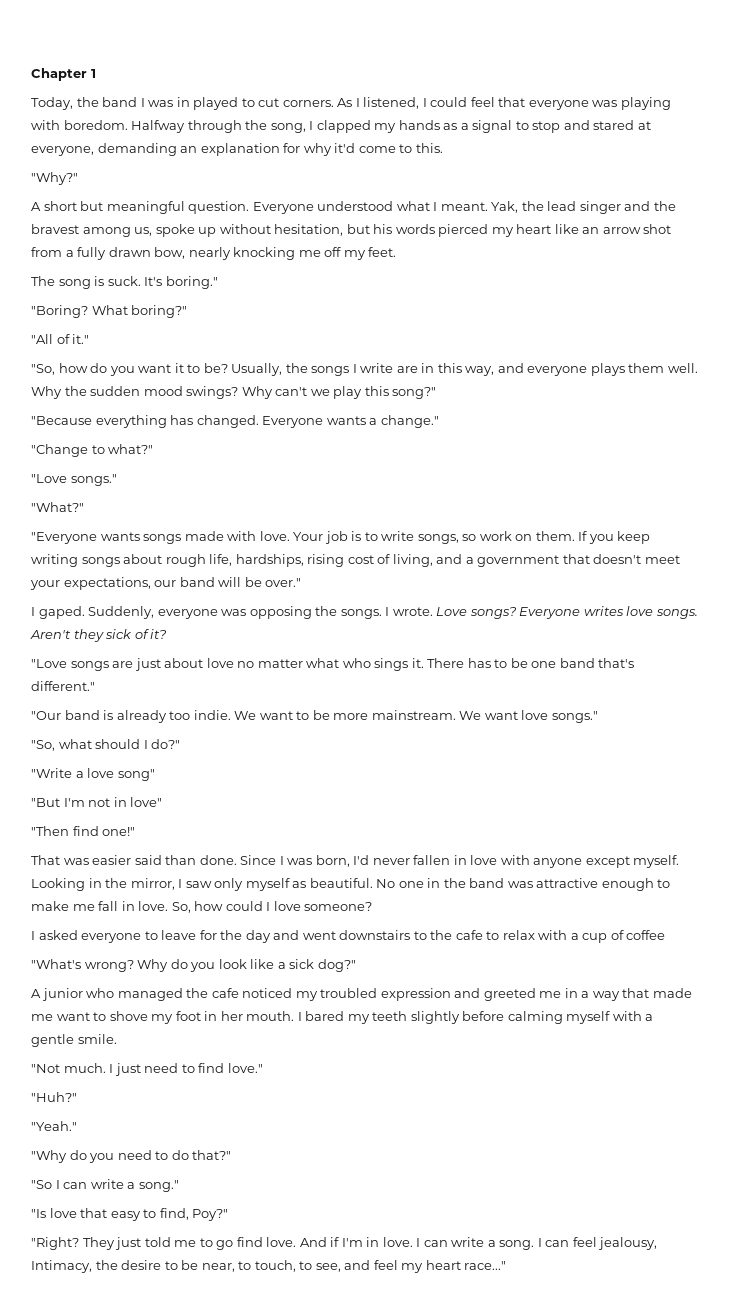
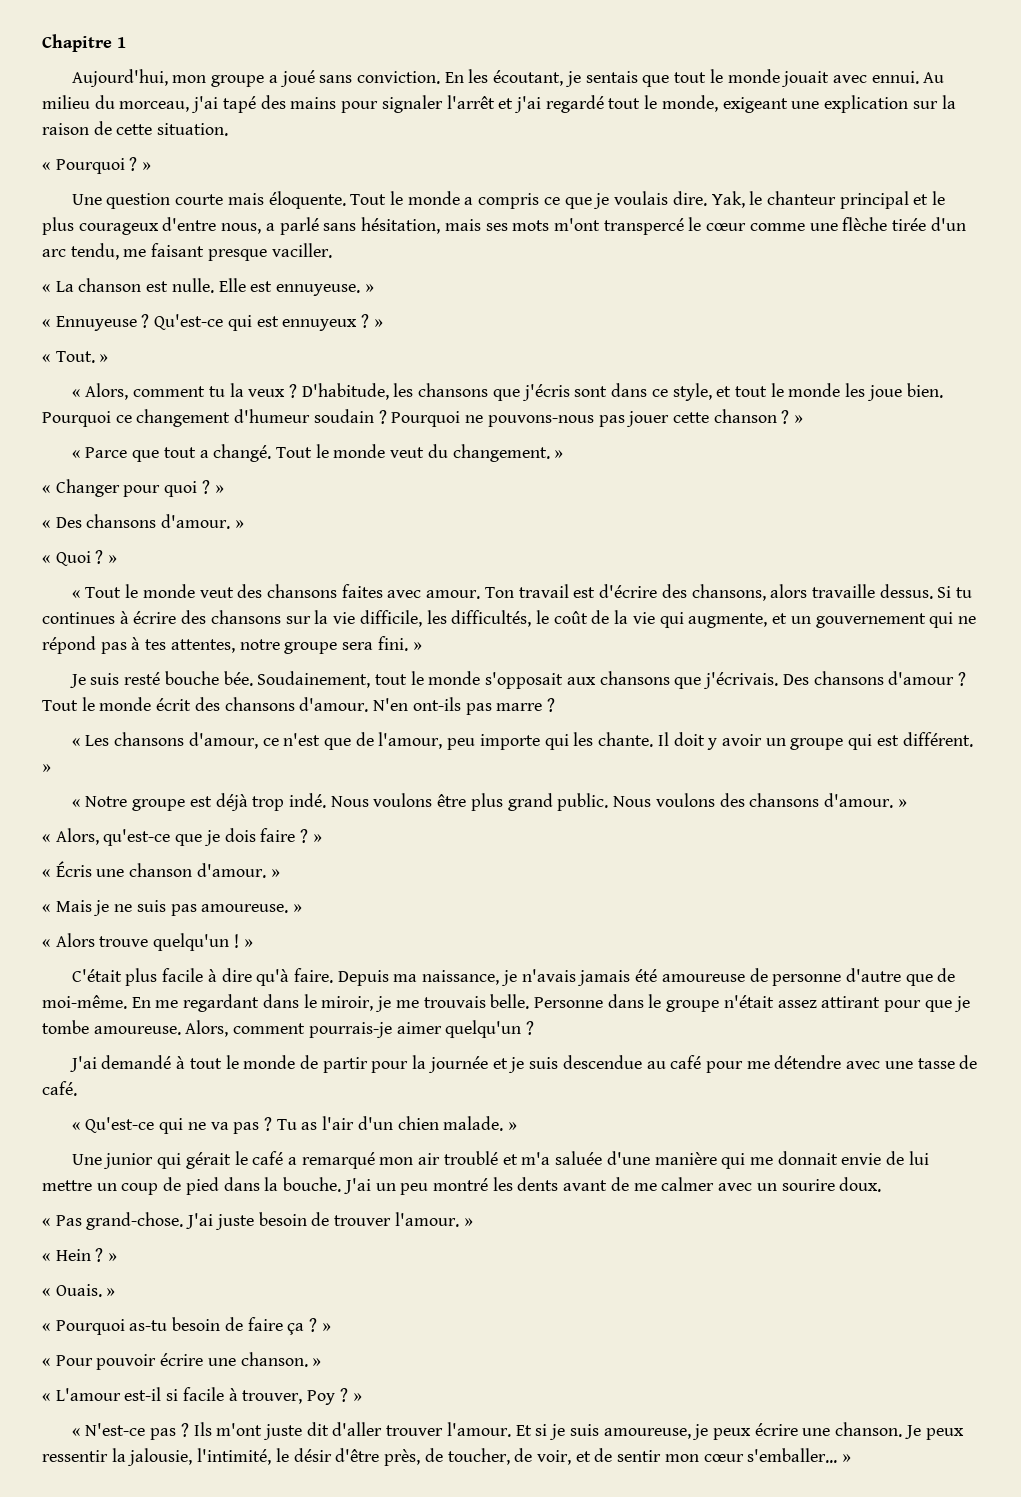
[31,68,87,81] Chapter -> [42,34,112,52] Chapitre
[31,97,671,110] [31,120,651,133] [31,143,443,156] [31,172,78,185] [31,201,676,214] [31,224,672,237] [31,247,397,260] [31,276,218,289] [31,305,188,318] [31,334,90,344] [31,363,698,376] [31,386,437,399] [31,415,439,428] [31,444,154,457] [31,474,117,486] [31,502,84,512] [31,531,651,544] [31,554,680,567] [30,577,302,590] [31,606,698,619] [30,629,168,642] [31,658,635,671] [31,681,95,691] [31,710,598,723] [31,739,181,751] [31,768,155,781] [31,797,163,807] [31,826,136,836] [31,855,680,868] [31,878,671,891] [31,901,373,913] [31,930,666,943] [31,959,356,972] [31,988,692,1001] [31,1011,654,1024] [31,1034,117,1047] [31,1063,263,1076] [31,1092,77,1102] [31,1121,77,1131] [31,1150,232,1163] [31,1179,179,1192] [31,1208,229,1221] [31,1237,658,1250] [31,1260,507,1273] Today, the band I was in played to cut corners. As I listened, I could feel that everyone was playing with boredom. Halfway through the song, I clapped my hands as a signal to stop and stared at everyone, demanding an explanation for why it'd come to this. // "Why?" // A short but meaningful question. Everyone understood what I meant. Yak, the lead singer and the bravest among us, spoke up without hesitation, but his words pierced my heart like an arrow shot from a fully drawn bow, nearly knocking me off my feet. // The song is suck. It's boring." // "Boring? What boring?" // "All of it." // "So, how do you want it to be? Usually, the songs I write are in this way, and everyone plays them well. Why the sudden mood swings? Why can't we play this song?" // "Because everything has changed. Everyone wants a change." // "Change to what?" // "Love songs." // "What?" // "Everyone wants songs made with love. Your job is to write songs, so work on them. If you keep writing songs about rough life, hardships, rising cost of living, and a government that doesn't meet your expectations, our band will be over." // I gaped. Suddenly, everyone was opposing the songs. I wrote. Love songs? Everyone writes love songs. Aren't they sick of it? // "Love songs are just about love no matter what who sings it. There has to be one band that's different." // "Our band is already too indie. We want to be more mainstream. We want love songs." // "So, what should I do?" // "Write a love song" // "But I'm not in love" // "Then find one!" // That was easier said than done. Since I was born, I'd never fallen in love with anyone except myself. Looking in the mirror, I saw only myself as beautiful. No one in the band was attractive enough to make me fall in love. So, how could I love someone? // I asked everyone to leave for the day and went downstairs to the cafe to relax with a cup of coffee // "What's wrong? Why do you look like a sick dog?" // A junior who managed the cafe noticed my troubled expression and greeted me in a way that made me want to shove my foot in her mouth. I bared my teeth slightly before calming myself with a gentle smile. // "Not much. I just need to find love." // "Huh?" // "Yeah." // "Why do you need to do that?" // "So I can write a song." // "Is love that easy to find, Poy?" // "Right? They just told me to go find love. And if I'm in love. I can write a song. I can feel jealousy, Intimacy, the desire to be near, to touch, to see, and feel my heart race..." -> [71,69,945,87] [42,95,956,113] [42,121,229,136] [42,157,152,174] [71,191,946,209] [42,217,966,235] [42,243,332,261] [42,278,374,296] [42,314,383,331] [42,351,109,363] [71,383,943,401] [42,409,804,427] [71,444,564,462] [42,479,224,497] [42,514,244,529] [42,550,118,566] [71,584,973,601] [42,610,976,628] [42,636,422,654] [69,671,966,689] [42,697,555,715] [71,732,973,750] [42,764,51,772] [71,793,907,811] [42,828,322,846] [42,861,280,878] [42,900,303,916] [42,933,253,951] [71,968,956,986] [42,994,970,1012] [42,1020,535,1038] [69,1055,978,1073] [42,1081,77,1096] [71,1116,518,1134] [71,1151,929,1169] [42,1177,882,1195] [42,1212,473,1230] [42,1248,118,1262] [42,1284,116,1297] [42,1317,331,1335] [42,1352,322,1370] [42,1387,362,1405] [71,1422,964,1440] [42,1448,852,1466] Aujourd'hui, mon groupe a joué sans conviction. En les écoutant, je sentais que tout le monde jouait avec ennui. Au milieu du morceau, j'ai tapé des mains pour signaler l'arrêt et j'ai regardé tout le monde, exigeant une explication sur la raison de cette situation. // « Pourquoi ? » // Une question courte mais éloquente. Tout le monde a compris ce que je voulais dire. Yak, le chanteur principal et le plus courageux d'entre nous, a parlé sans hésitation, mais ses mots m'ont transpercé le cœur comme une flèche tirée d'un arc tendu, me faisant presque vaciller. // « La chanson est nulle. Elle est ennuyeuse. » // « Ennuyeuse ? Qu'est-ce qui est ennuyeux ? » // « Tout. » // « Alors, comment tu la veux ? D'habitude, les chansons que j'écris sont dans ce style, et tout le monde les joue bien. Pourquoi ce changement d'humeur soudain ? Pourquoi ne pouvons-nous pas jouer cette chanson ? » // « Parce que tout a changé. Tout le monde veut du changement. » // « Changer pour quoi ? » // « Des chansons d'amour. » // « Quoi ? » // « Tout le monde veut des chansons faites avec amour. Ton travail est d'écrire des chansons, alors travaille dessus. Si tu continues à écrire des chansons sur la vie difficile, les difficultés, le coût de la vie qui augmente, et un gouvernement qui ne répond pas à tes attentes, notre groupe sera fini. » // Je suis resté bouche bée. Soudainement, tout le monde s'opposait aux chansons que j'écrivais. Des chansons d'amour ? Tout le monde écrit des chansons d'amour. N'en ont-ils pas marre ? // « Les chansons d'amour, ce n'est que de l'amour, peu importe qui les chante. Il doit y avoir un groupe qui est différent. » // « Notre groupe est déjà trop indé. Nous voulons être plus grand public. Nous voulons des chansons d'amour. » // « Alors, qu'est-ce que je dois faire ? » // « Écris une chanson d'amour. » // « Mais je ne suis pas amoureuse. » // « Alors trouve quelqu'un ! » // C'était plus facile à dire qu'à faire. Depuis ma naissance, je n'avais jamais été amoureuse de personne d'autre que de moi-même. En me regardant dans le miroir, je me trouvais belle. Personne dans le groupe n'était assez attirant pour que je tombe amoureuse. Alors, comment pourrais-je aimer quelqu'un ? // J'ai demandé à tout le monde de partir pour la journée et je suis descendue au café pour me détendre avec une tasse de café. // « Qu'est-ce qui ne va pas ? Tu as l'air d'un chien malade. » // Une junior qui gérait le café a remarqué mon air troublé et m'a saluée d'une manière qui me donnait envie de lui mettre un coup de pied dans la bouche. J'ai un peu montré les dents avant de me calmer avec un sourire doux. // « Pas grand-chose. J'ai juste besoin de trouver l'amour. » // « Hein ? » // « Ouais. » // « Pourquoi as-tu besoin de faire ça ? » // « Pour pouvoir écrire une chanson. » // « L'amour est-il si facile à trouver, Poy ? » // « N'est-ce pas ? Ils m'ont juste dit d'aller trouver l'amour. Et si je suis amoureuse, je peux écrire une chanson. Je peux ressentir la jalousie, l'intimité, le désir d'être près, de toucher, de voir, et de sentir mon cœur s'emballer... »

